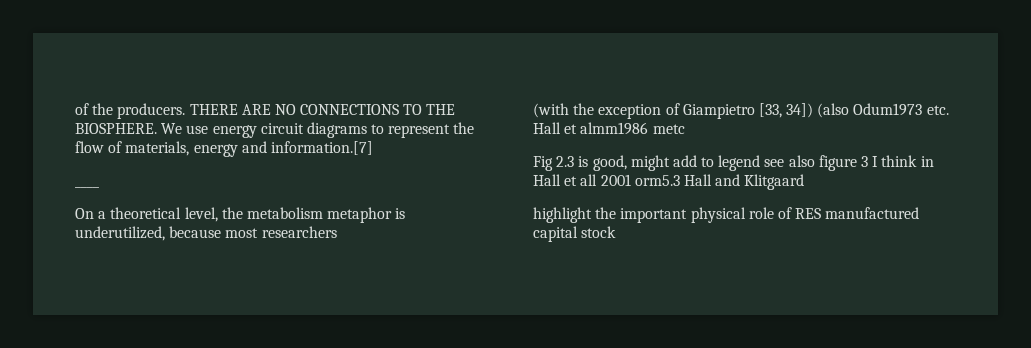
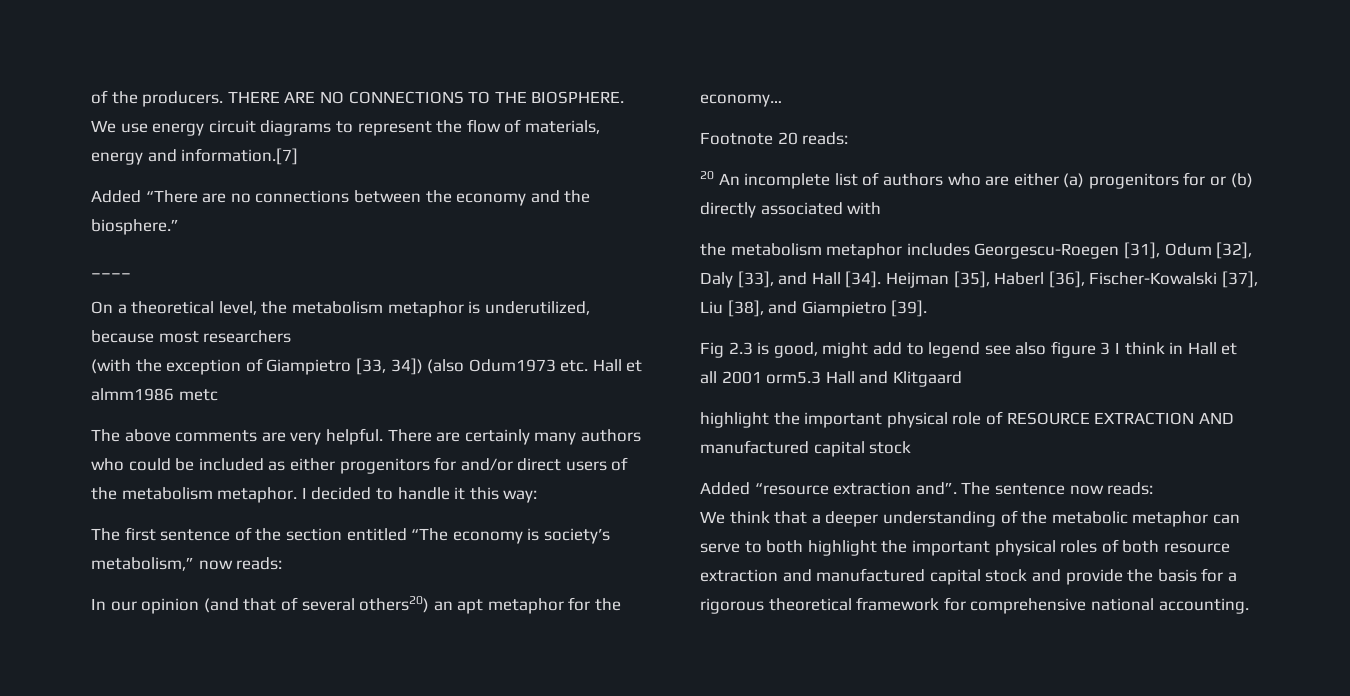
(373, 148) none -> [91,190,591,206] [91,219,179,235] // Added “There are no connections between the economy and the biosphere.”
(685, 129) none -> [91,428,641,445] [91,457,629,474] [91,487,538,503] [91,527,610,544] [91,557,283,571] [91,596,622,614] [700,94,782,107] [700,132,849,145] [700,171,1253,189] [700,202,882,218] [700,242,1253,259] [700,271,1258,288] [700,300,928,317] // The above comments are very helpful. There are certainly many authors who could be included as either progenitors for and/or direct users of the metabolism metaphor. I decided to handle it this way: // The first sentence of the section entitled “The economy is society’s metabolism,” now reads: // In our opinion (and that of several others20) an apt metaphor for the economy… // Footnote 20 reads: // 20 An incomplete list of authors who are either (a) progenitors for or (b) directly associated with // the metabolism metaphor includes Georgescu-Roegen [31], Odum [32], Daly [33], and Hall [34]. Heijman [35], Haberl [36], Fischer-Kowalski [37], Liu [38], and Giampietro [39].
[795,207,920,219] [533,226,617,242] RES manufactured capital stock -> [1006,412,1234,425] [700,440,912,457] [700,482,1154,495] [700,510,1240,527] [700,539,1230,556] [700,568,1237,585] [700,597,1249,614] RESOURCE EXTRACTION AND manufactured capital stock // Added “resource extraction and”. The sentence now reads: // We think that a deeper understanding of the metabolic metaphor can serve to both highlight the important physical roles of both resource extraction and manufactured capital stock and provide the basis for a rigorous theoretical framework for comprehensive national accounting.

